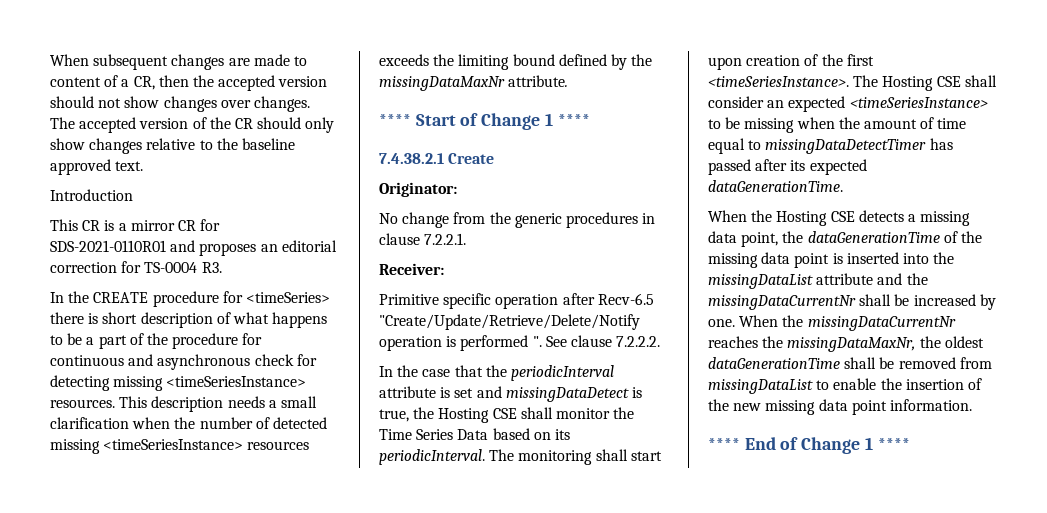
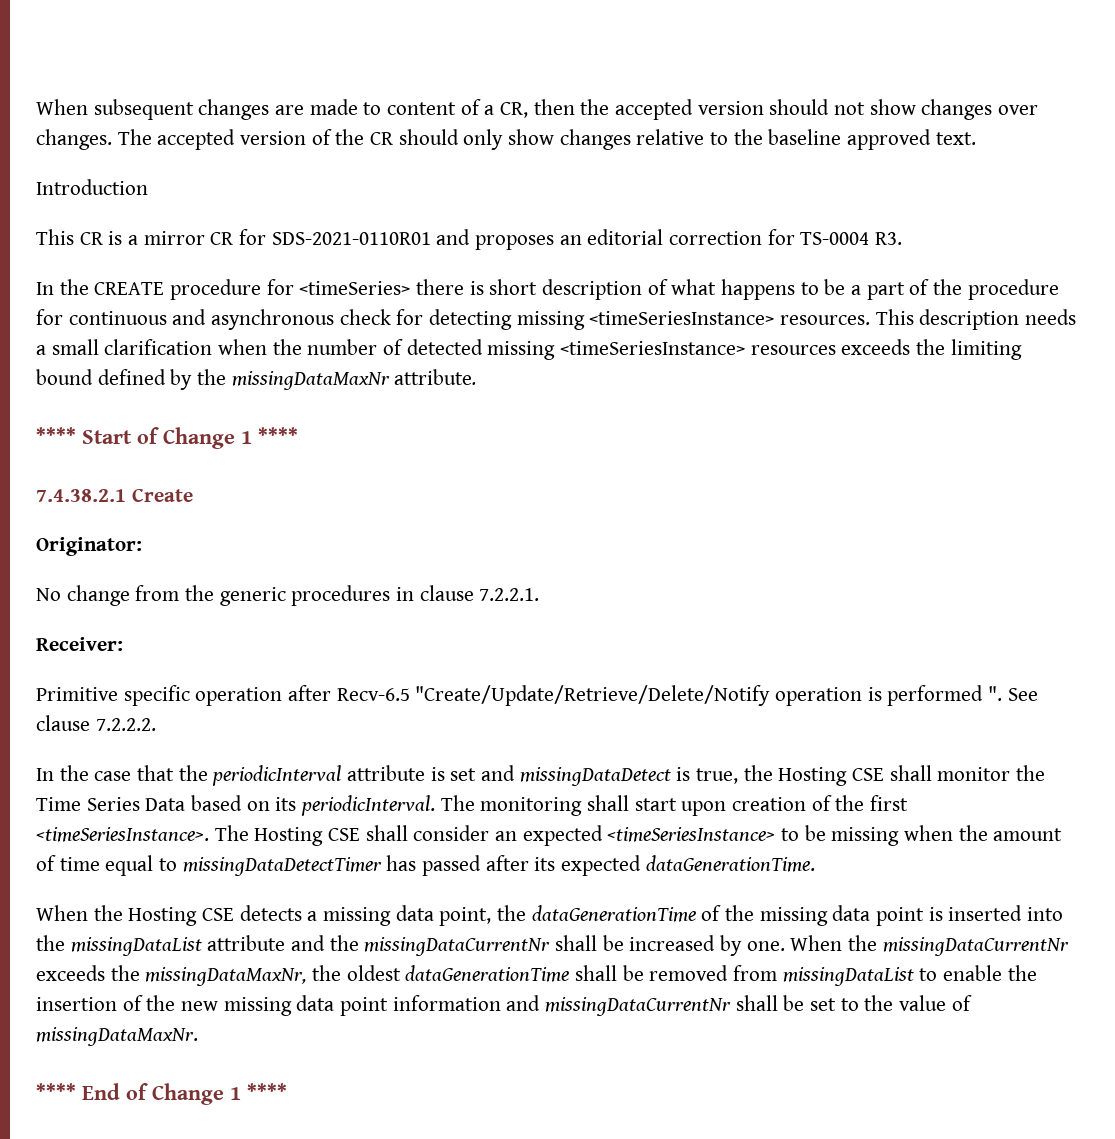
[708,336,758,348] reaches -> [36,965,105,981] exceeds
[889,399,972,411] information. -> [392,995,972,1016] [36,1027,198,1046] information and missingDataCurrentNr shall be set to the value of missingDataMaxNr.

